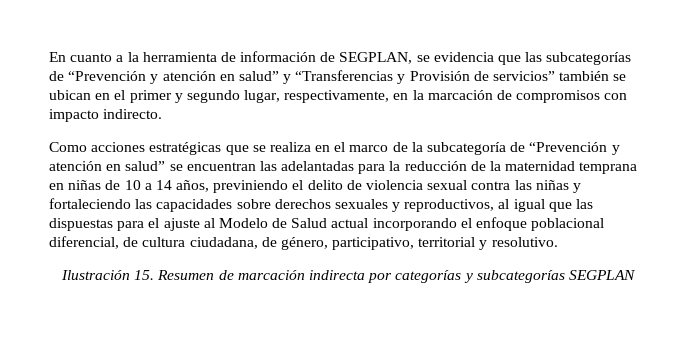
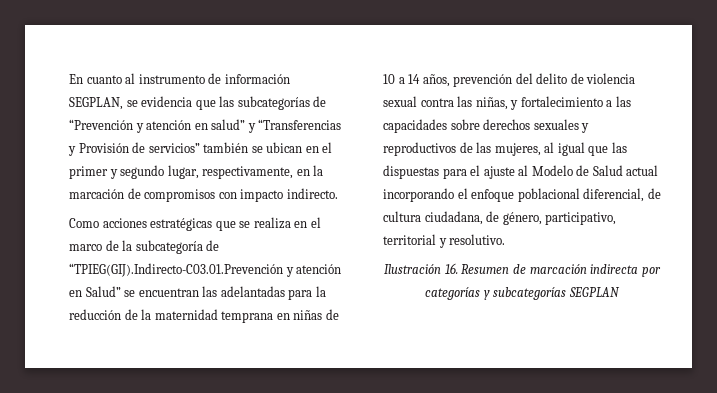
[116,52,217,62] a la herramienta -> [125,73,205,84] al instrumento
[320,52,336,62] de -> (290, 79) none
[529,142,620,155] [49,161,166,171] “Prevención y atención en salud” -> [69,263,342,277] [69,286,121,297] “TPIEG(GIJ).Indirecto-C03.01.Prevención y atención en Salud”
[213,180,304,193] previniendo el -> [453,73,533,87] prevención del
[535,180,581,193] [49,198,131,209] niñas y fortaleciendo -> [475,96,613,110] niñas, y fortalecimiento a
[404,199,495,212] reproductivos, -> [383,142,541,156] reproductivos de las mujeres,
[134,270,155,280] 15. -> [444,263,458,274] 16.

